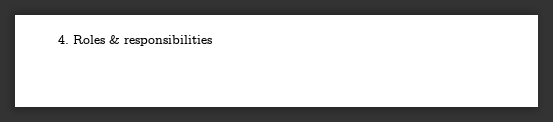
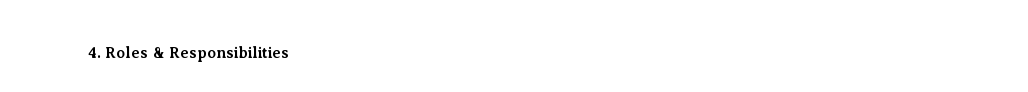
[124,35,212,46] responsibilities -> [168,46,289,62] Responsibilities

